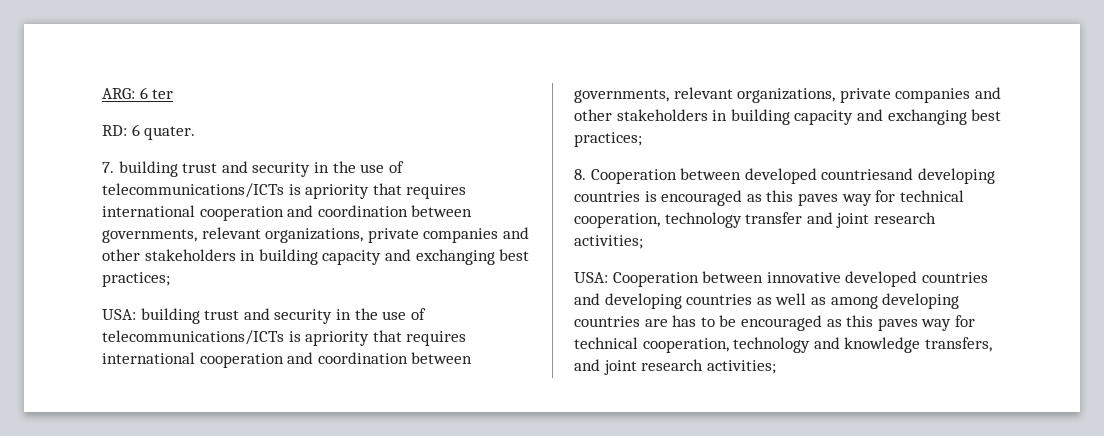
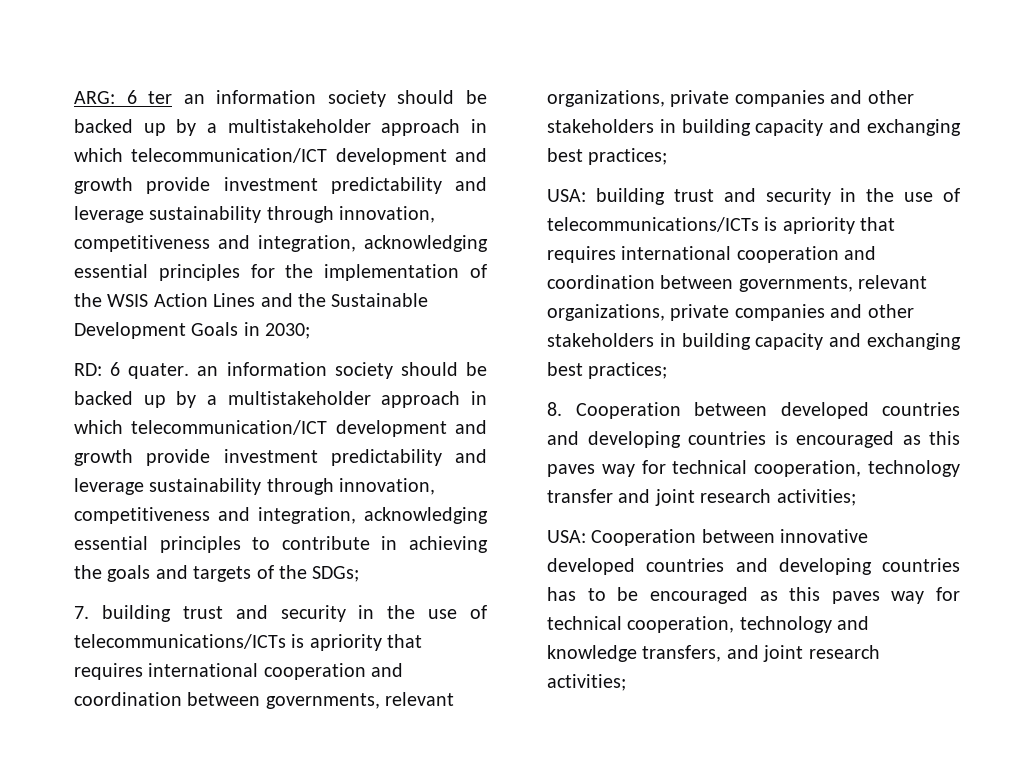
[102,124,196,140] // RD: 6 quater. -> [183,90,487,107] [74,119,487,136] [74,148,487,165] [74,177,487,194] [74,206,436,223] [74,235,488,252] [74,264,488,281] [74,293,429,307] [74,322,311,339] [74,362,488,379] [74,391,487,408] [74,420,487,437] [74,449,487,466] [74,478,436,495] [74,507,488,524] [74,536,488,553] [74,565,360,582] an information society should be backed up by a multistakeholder approach in which telecommunication/ICT development and growth provide investment predictability and leverage sustainability through innovation, competitiveness and integration, acknowledging essential principles for the implementation of the WSIS Action Lines and the Sustainable Development Goals in 2030; // RD: 6 quater. an information society should be backed up by a multistakeholder approach in which telecommunication/ICT development and growth provide investment predictability and leverage sustainability through innovation, competitiveness and integration, acknowledging essential principles to contribute in achieving the goals and targets of the SDGs;
[821,168,914,180] countriesand -> [882,402,960,416] [547,431,579,445] countries and
[756,293,960,309] [574,316,668,327] as well as among developing countries are -> (960, 565) none

